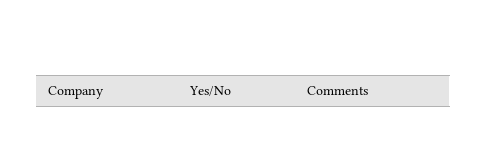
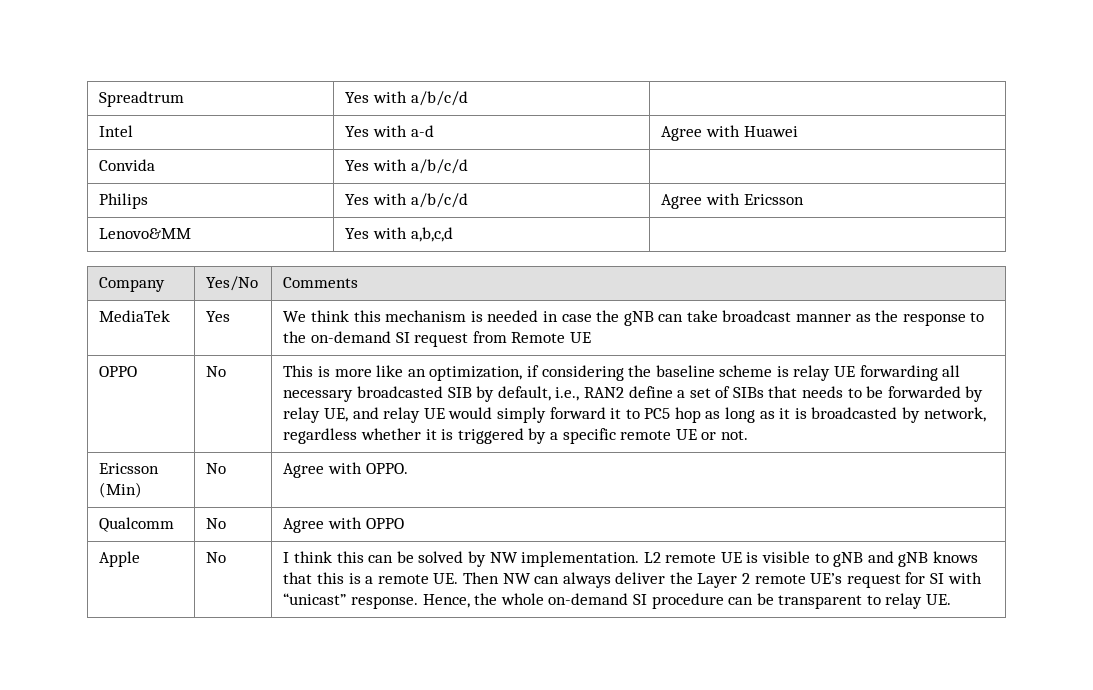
[47,86,104,99] [188,86,231,96] [306,86,368,95] Company | Yes/No | Comments -> [99,91,185,107] [345,91,468,106] [99,125,134,137] [345,125,434,137] [661,125,798,141] [99,159,156,171] [345,159,468,174] [99,193,149,209] [345,193,468,208] [661,193,804,209] [99,228,192,239] [345,227,453,242] [99,277,166,292] [206,276,259,291] [283,277,359,288] [99,310,171,322] [206,311,231,322] [283,310,985,326] [283,331,591,347] [99,366,138,377] [206,366,227,377] [283,365,961,381] [283,386,984,402] [283,407,986,423] [283,428,748,444] [99,463,160,474] [99,482,143,498] [206,463,227,474] [283,462,408,478] [99,517,175,532] [206,518,227,529] [283,517,404,533] [99,551,141,567] [206,552,227,563] [283,551,979,567] [283,572,982,588] [283,593,952,609] Spreadtrum | Yes with a/b/c/d | // Intel | Yes with a-d | Agree with Huawei // Convida | Yes with a/b/c/d | // Philips | Yes with a/b/c/d | Agree with Ericsson // Lenovo&MM | Yes with a,b,c,d | // Company | Yes/No | Comments // MediaTek | Yes | We think this mechanism is needed in case the gNB can take broadcast manner as the response to the on-demand SI request from Remote UE // OPPO | No | This is more like an optimization, if considering the baseline scheme is relay UE forwarding all necessary broadcasted SIB by default, i.e., RAN2 define a set of SIBs that needs to be forwarded by relay UE, and relay UE would simply forward it to PC5 hop as long as it is broadcasted by network, regardless whether it is triggered by a specific remote UE or not. // Ericsson (Min) | No | Agree with OPPO. // Qualcomm | No | Agree with OPPO // Apple | No | I think this can be solved by NW implementation. L2 remote UE is visible to gNB and gNB knows that this is a remote UE. Then NW can always deliver the Layer 2 remote UE’s request for SI with “unicast” response. Hence, the whole on-demand SI procedure can be transparent to relay UE.

